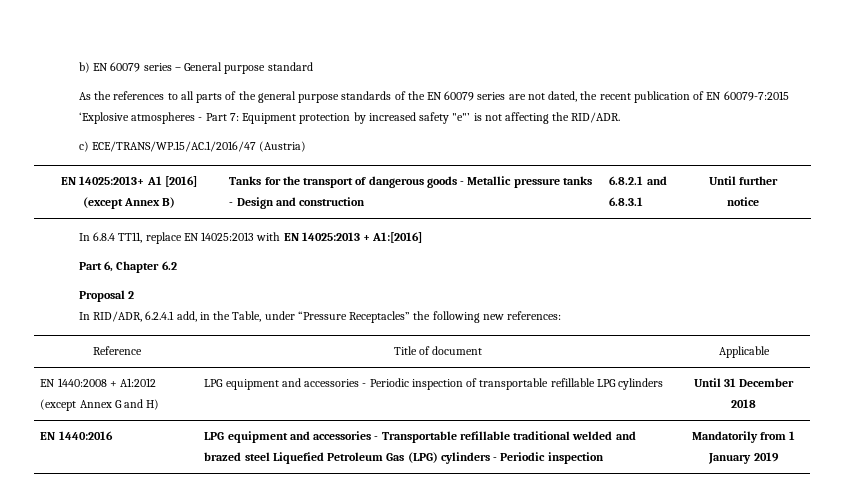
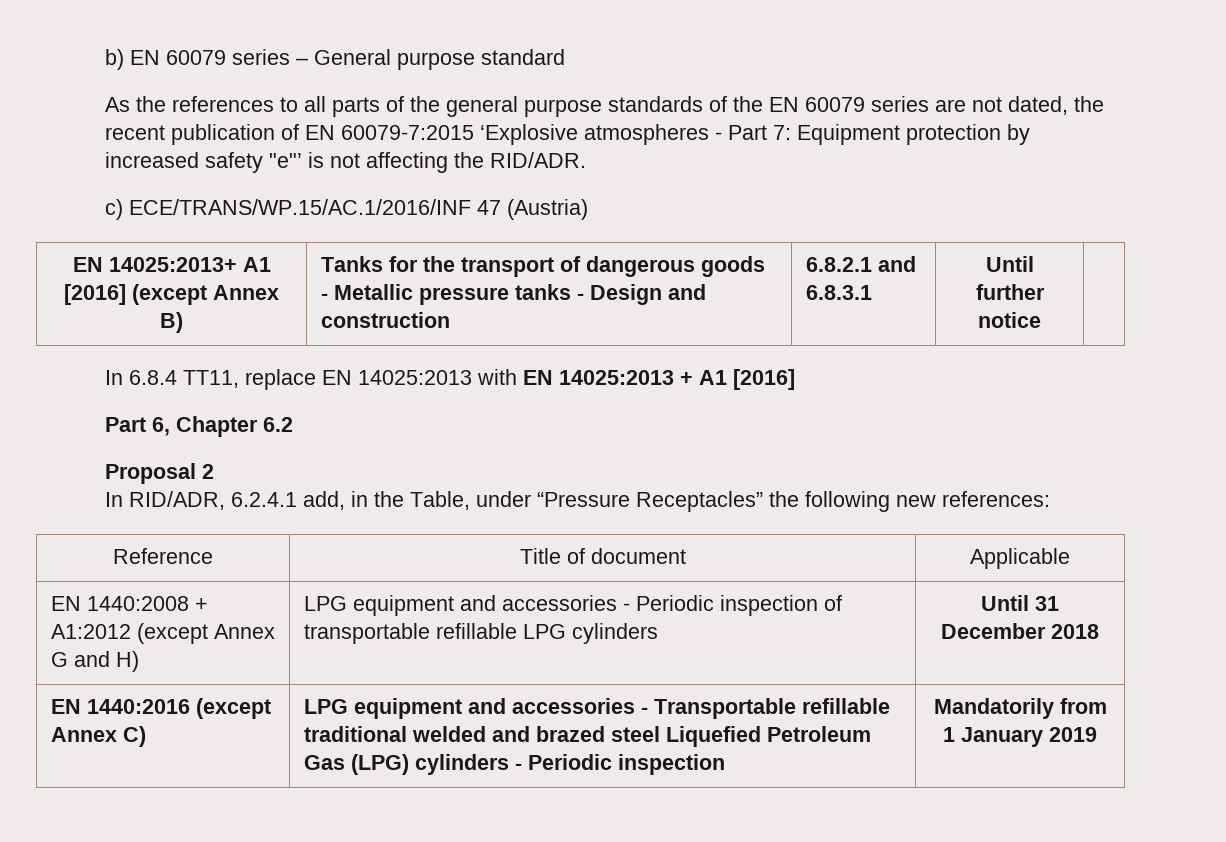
[92,141,257,152] ECE/TRANS/WP.15/AC.1/2016/47 -> [128,199,501,215] ECE/TRANS/WP.15/AC.1/2016/INF 47
[372,232,423,243] A1:[2016] -> [698,369,795,390] A1 [2016]
(113, 435) none -> [195,698,271,719] [50,726,146,747] (except Annex C)

